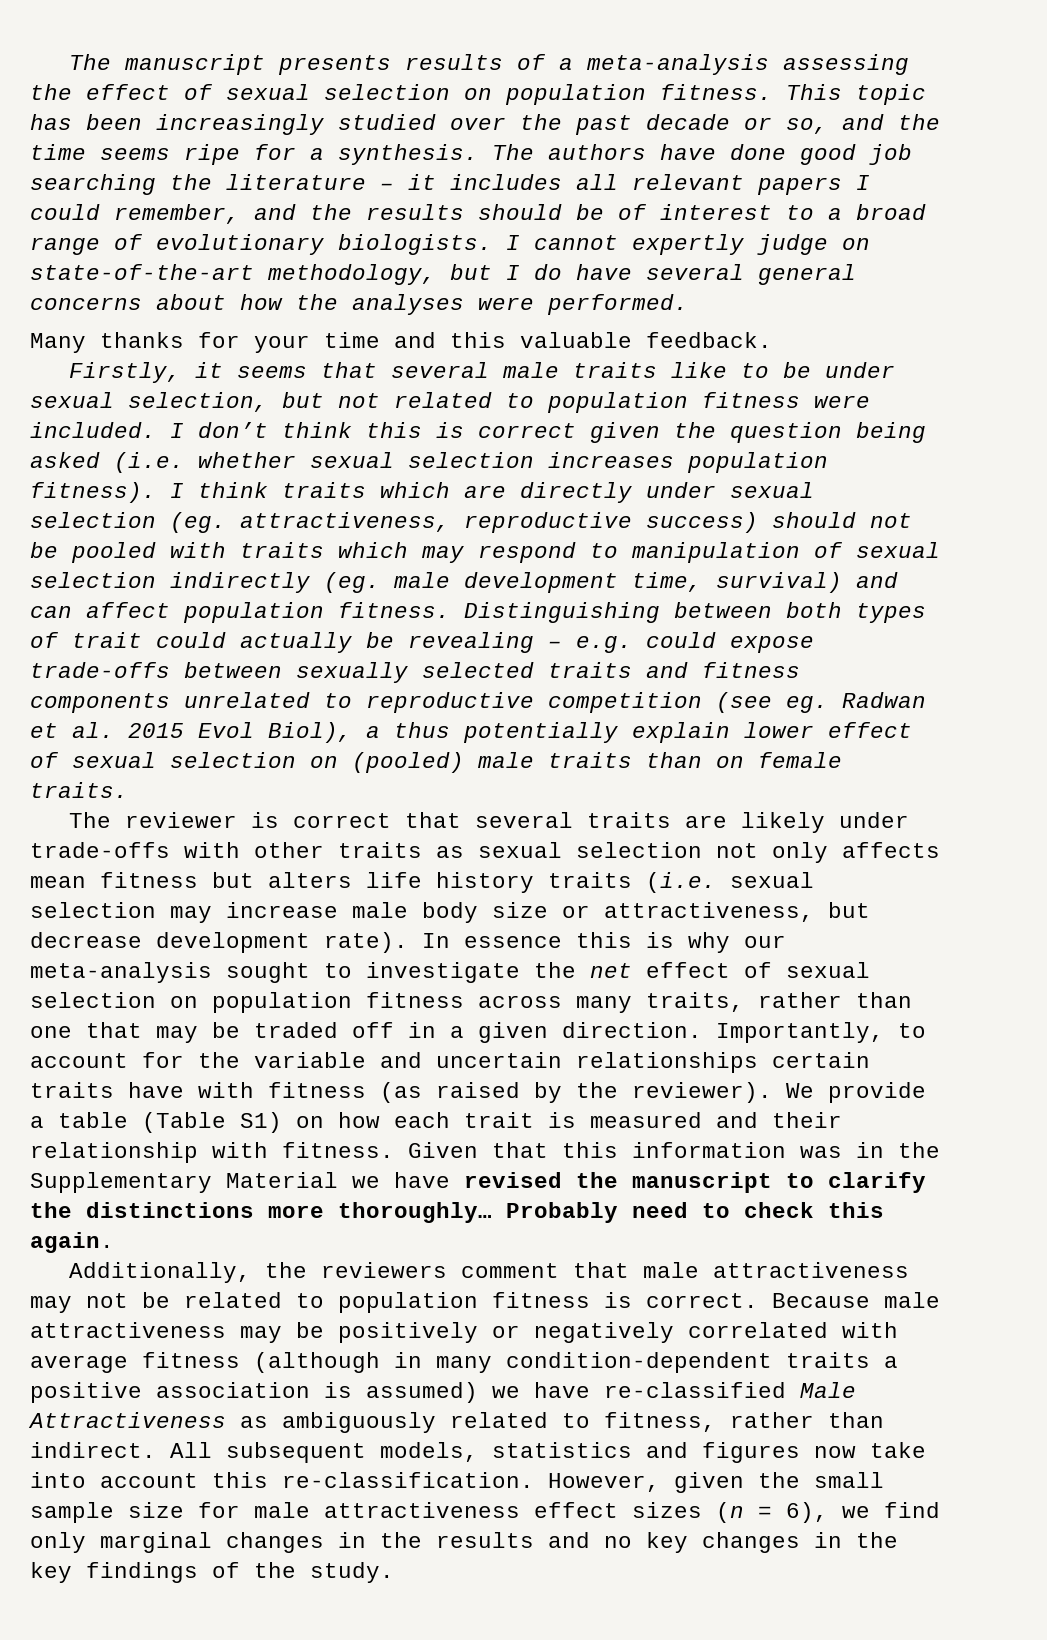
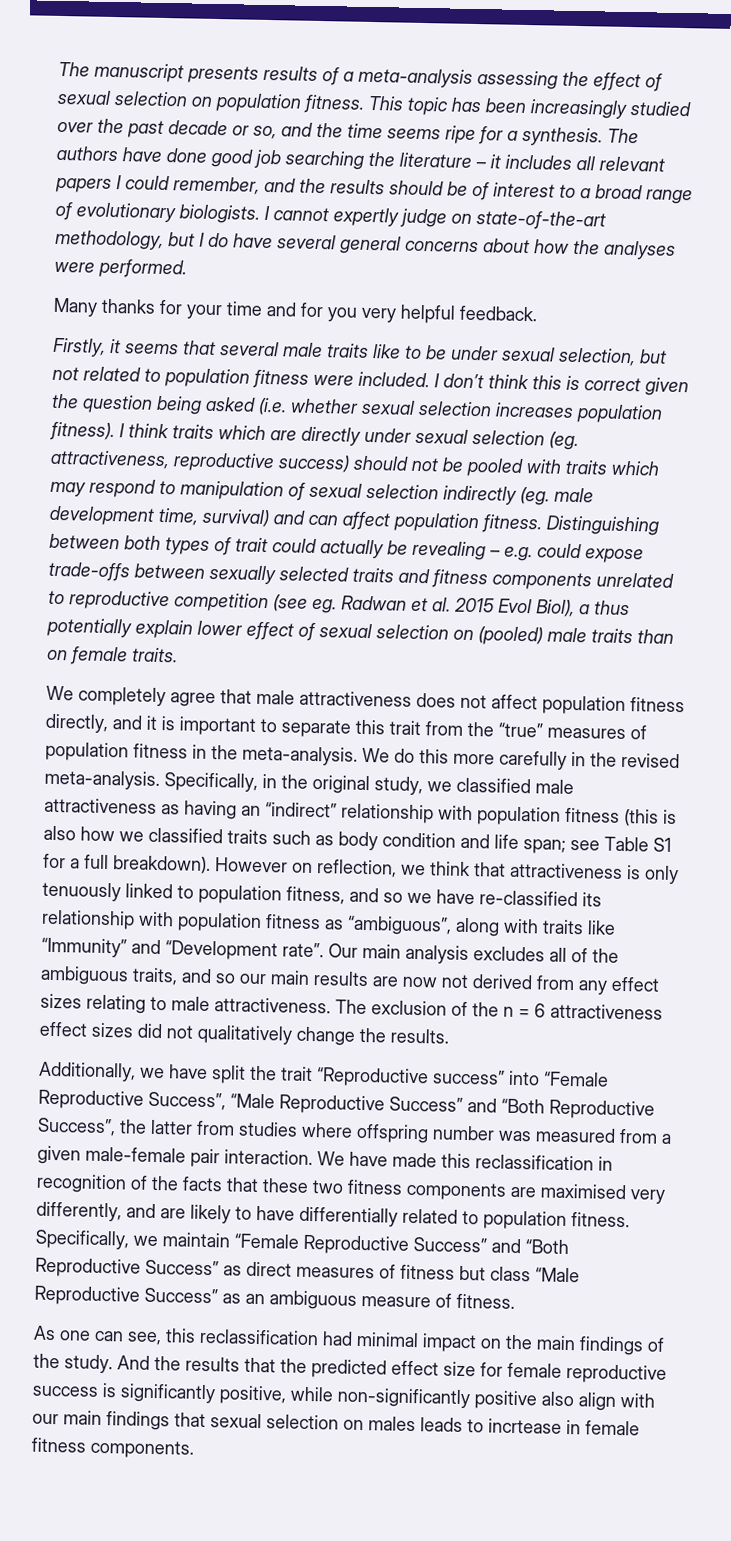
[450,332,632,348] this valuable -> [300,302,456,324] for you very helpful
[68,812,909,833] [30,842,940,863] [30,872,814,893] [30,902,870,923] [30,932,786,953] [30,962,870,983] [30,992,912,1013] [30,1022,926,1043] [30,1052,870,1073] [30,1082,926,1103] [30,1112,842,1133] [30,1142,940,1163] [30,1172,926,1193] [30,1202,884,1223] [30,1232,114,1253] [68,1262,909,1283] [30,1292,940,1313] [30,1322,898,1343] [30,1352,898,1373] [30,1382,856,1403] [28,1412,884,1433] [30,1442,926,1463] [30,1472,884,1493] [30,1502,940,1523] [30,1532,898,1553] [30,1562,394,1583] The reviewer is correct that several traits are likely under trade-offs with other traits as sexual selection not only affects mean fitness but alters life history traits (i.e. sexual selection may increase male body size or attractiveness, but decrease development rate). In essence this is why our meta-analysis sought to investigate the net effect of sexual selection on population fitness across many traits, rather than one that may be traded off in a given direction. Importantly, to account for the variable and uncertain relationships certain traits have with fitness (as raised by the reviewer). We provide a table (Table S1) on how each trait is measured and their relationship with fitness. Given that this information was in the Supplementary Material we have revised the manuscript to clarify the distinctions more thoroughly… Probably need to check this again. // Additionally, the reviewers comment that male attractiveness may not be related to population fitness is correct. Because male attractiveness may be positively or negatively correlated with average fitness (although in many condition-dependent traits a positive association is assumed) we have re-classified Male Attractiveness as ambiguously related to fitness, rather than indirect. All subsequent models, statistics and figures now take into account this re-classification. However, given the small sample size for male attractiveness effect sizes (n = 6), we find only marginal changes in the results and no key changes in the key findings of the study. -> [46,685,685,716] [45,713,647,740] [45,741,680,770] [44,769,574,796] [44,797,677,827] [43,825,672,854] [43,853,679,885] [42,881,602,907] [41,909,616,937] [41,937,619,965] [40,965,660,995] [40,993,663,1020] [39,1021,449,1046] [38,1061,609,1088] [38,1089,655,1120] [37,1117,672,1144] [37,1145,613,1171] [36,1173,665,1204] [36,1201,630,1230] [35,1229,569,1255] [35,1257,580,1283] [34,1285,515,1310] [33,1325,665,1356] [33,1353,667,1384] [32,1383,655,1411] [32,1410,640,1436] [31,1437,194,1459] We completely agree that male attractiveness does not affect population fitness directly, and it is important to separate this trait from the “true” measures of population fitness in the meta-analysis. We do this more carefully in the revised meta-analysis. Specifically, in the original study, we classified male attractiveness as having an “indirect” relationship with population fitness (this is also how we classified traits such as body condition and life span; see Table S1 for a full breakdown). However on reflection, we think that attractiveness is only tenuously linked to population fitness, and so we have re-classified its relationship with population fitness as “ambiguous”, along with traits like “Immunity” and “Development rate”. Our main analysis excludes all of the ambiguous traits, and so our main results are now not derived from any effect sizes relating to male attractiveness. The exclusion of the n = 6 attractiveness effect sizes did not qualitatively change the results. // Additionally, we have split the trait “Reproductive success” into “Female Reproductive Success”, “Male Reproductive Success” and “Both Reproductive Success”, the latter from studies where offspring number was measured from a given male-female pair interaction. We have made this reclassification in recognition of the facts that these two fitness components are maximised very differently, and are likely to have differentially related to population fitness. Specifically, we maintain “Female Reproductive Success” and “Both Reproductive Success” as direct measures of fitness but class “Male Reproductive Success” as an ambiguous measure of fitness. // As one can see, this reclassification had minimal impact on the main findings of the study. And the results that the predicted effect size for female reproductive success is significantly positive, while non-significantly positive also align with our main findings that sexual selection on males leads to incrtease in female fitness components.

